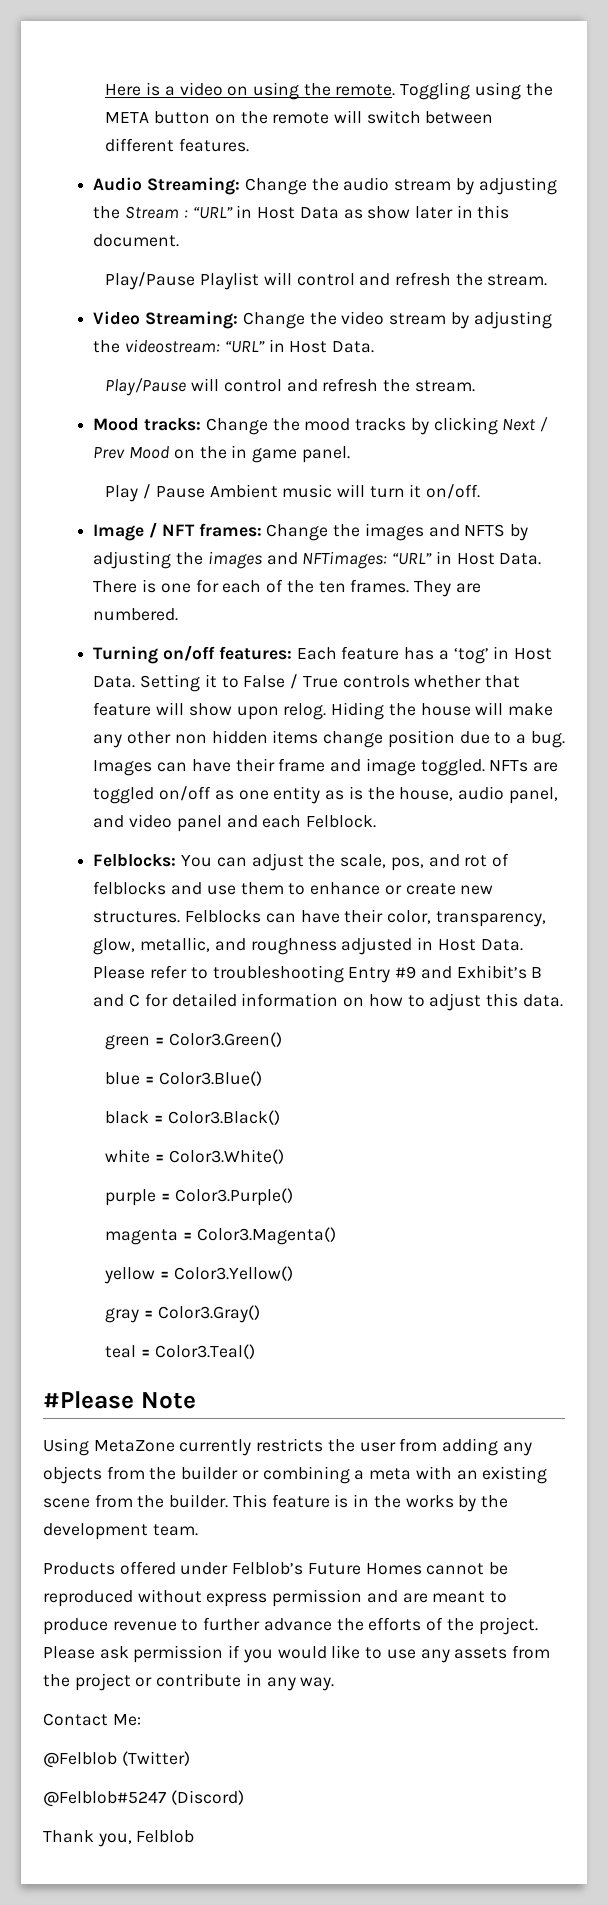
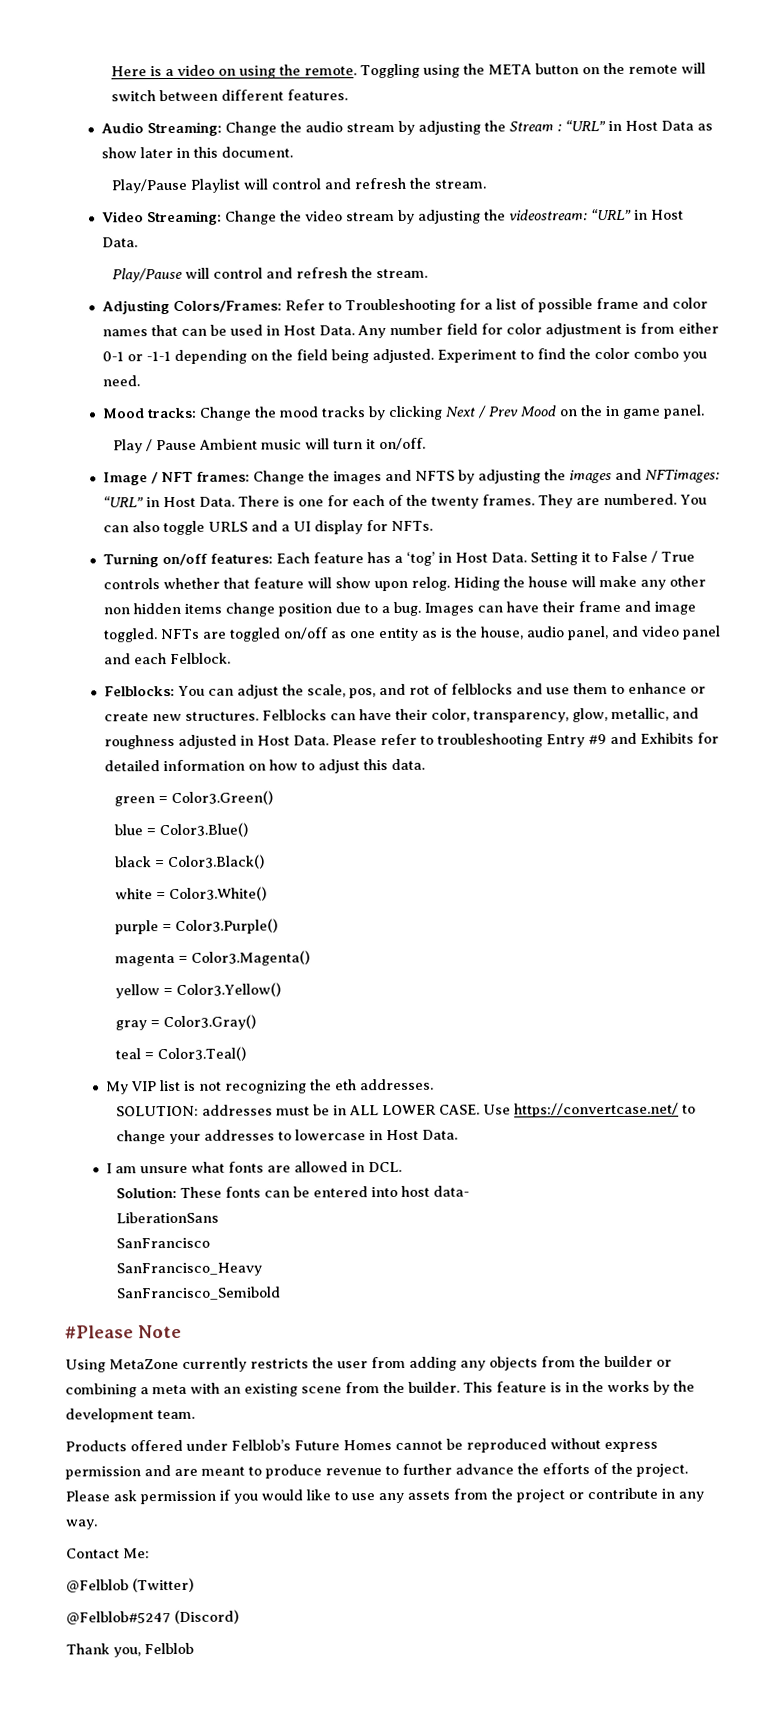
(475, 386) none -> [101,297,708,315] [101,322,719,339] [101,347,707,364] [101,375,140,387] // Adjusting Colors/Frames: Refer to Troubleshooting for a list of possible frame and color names that can be used in Host Data. Any number field for color adjustment is from either 0-1 or -1-1 depending on the field being adjusted. Experiment to find the color combo you need.
[318,581,346,593] ten -> [430,496,479,509] twenty
(179, 614) none -> [679,494,707,505] [102,520,433,536] You can also toggle URLS and a UI display for NFTs.
[456,965,543,979] [93,994,141,1007] Exhibit’s B and C -> [639,732,694,744] Exhibits
(255, 1351) none -> [105,1078,434,1095] [115,1102,696,1118] [115,1129,458,1145] [105,1161,402,1174] [115,1185,470,1199] [115,1211,219,1224] [115,1237,210,1249] [115,1262,262,1277] [115,1286,281,1301] // My VIP list is not recognizing the eth addresses. // SOLUTION: addresses must be in ALL LOWER CASE. Use https://convertcase.net/ to change your addresses to lowercase in Host Data. // I am unsure what fonts are allowed in DCL. // Solution: These fonts can be entered into host data- // LiberationSans // SanFrancisco // SanFrancisco_Heavy // SanFrancisco_Semibold

